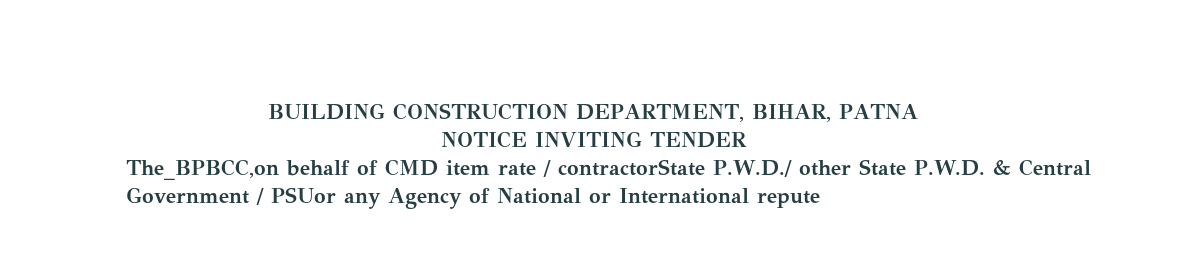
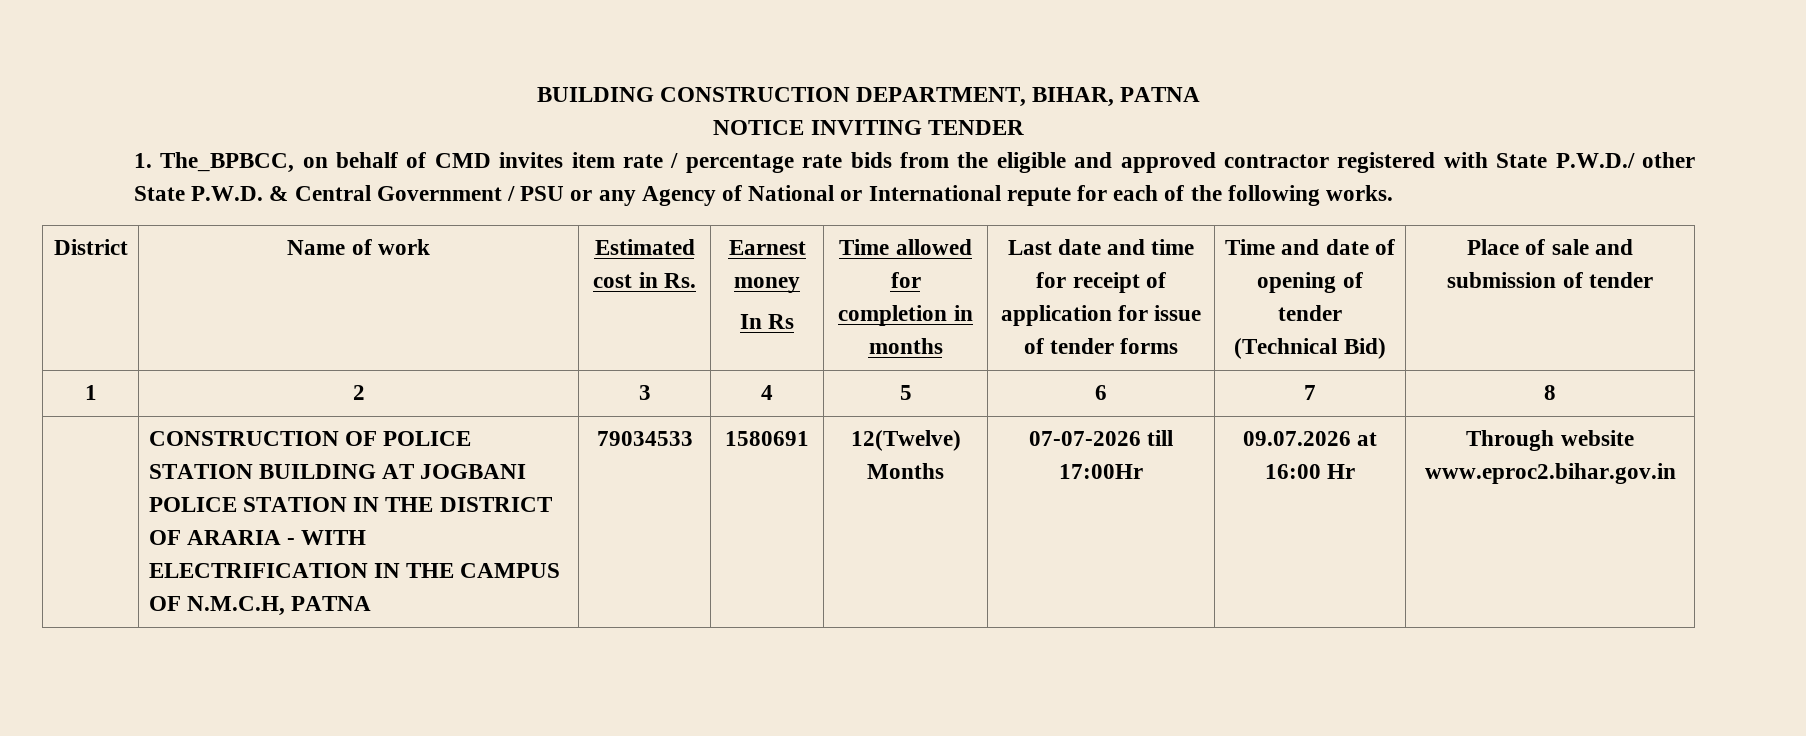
[125,159,279,180] The_BPBCC,on -> [133,152,328,173] 1. The_BPBCC, on
(438, 167) none -> [499,152,564,168] invites
[557,159,705,176] contractorState -> [685,152,1548,173] percentage rate bids from the eligible and approved contractor registered with State
[270,187,336,203] PSUor -> [520,186,593,201] PSU or
(820, 199) none -> [1077,185,1394,206] [53,239,128,255] [287,239,430,255] [594,239,695,255] [593,272,696,288] [728,240,806,255] [734,277,800,293] [739,314,795,329] [839,239,972,255] [890,272,921,288] [838,305,973,326] [868,338,943,354] [1007,239,1195,255] [1036,272,1166,293] [1000,305,1202,326] [1023,338,1179,354] [1225,239,1395,255] [1257,272,1363,293] [1278,305,1342,321] [1234,338,1386,359] [1467,239,1633,255] [1447,272,1653,288] [84,385,97,400] [352,385,365,400] [638,385,651,400] [761,385,773,400] [899,385,912,400] [1095,385,1107,400] [1304,385,1316,400] [1544,385,1556,400] [148,431,472,446] [148,464,527,479] [148,497,552,512] [148,530,367,545] [148,563,561,578] [148,596,372,616] [596,431,693,446] [725,431,809,446] [850,430,961,451] [867,463,944,479] [1028,430,1174,446] [1059,464,1143,479] [1242,431,1378,446] [1264,464,1356,479] [1466,430,1634,451] [1424,463,1676,484] for each of the following works. // District | Name of work | Estimated cost in Rs. | Earnest money // In Rs | Time allowed for completion in months | Last date and time for receipt of application for issue of tender forms | Time and date of opening of tender (Technical Bid) | Place of sale and submission of tender // 1 | 2 | 3 | 4 | 5 | 6 | 7 | 8 // | CONSTRUCTION OF POLICE STATION BUILDING AT JOGBANI POLICE STATION IN THE DISTRICT OF ARARIA - WITH ELECTRIFICATION IN THE CAMPUS OF N.M.C.H, PATNA | 79034533 | 1580691 | 12(Twelve) Months | 07-07-2026 till 17:00Hr | 09.07.2026 at 16:00 Hr | Through website www.eproc2.bihar.gov.in

